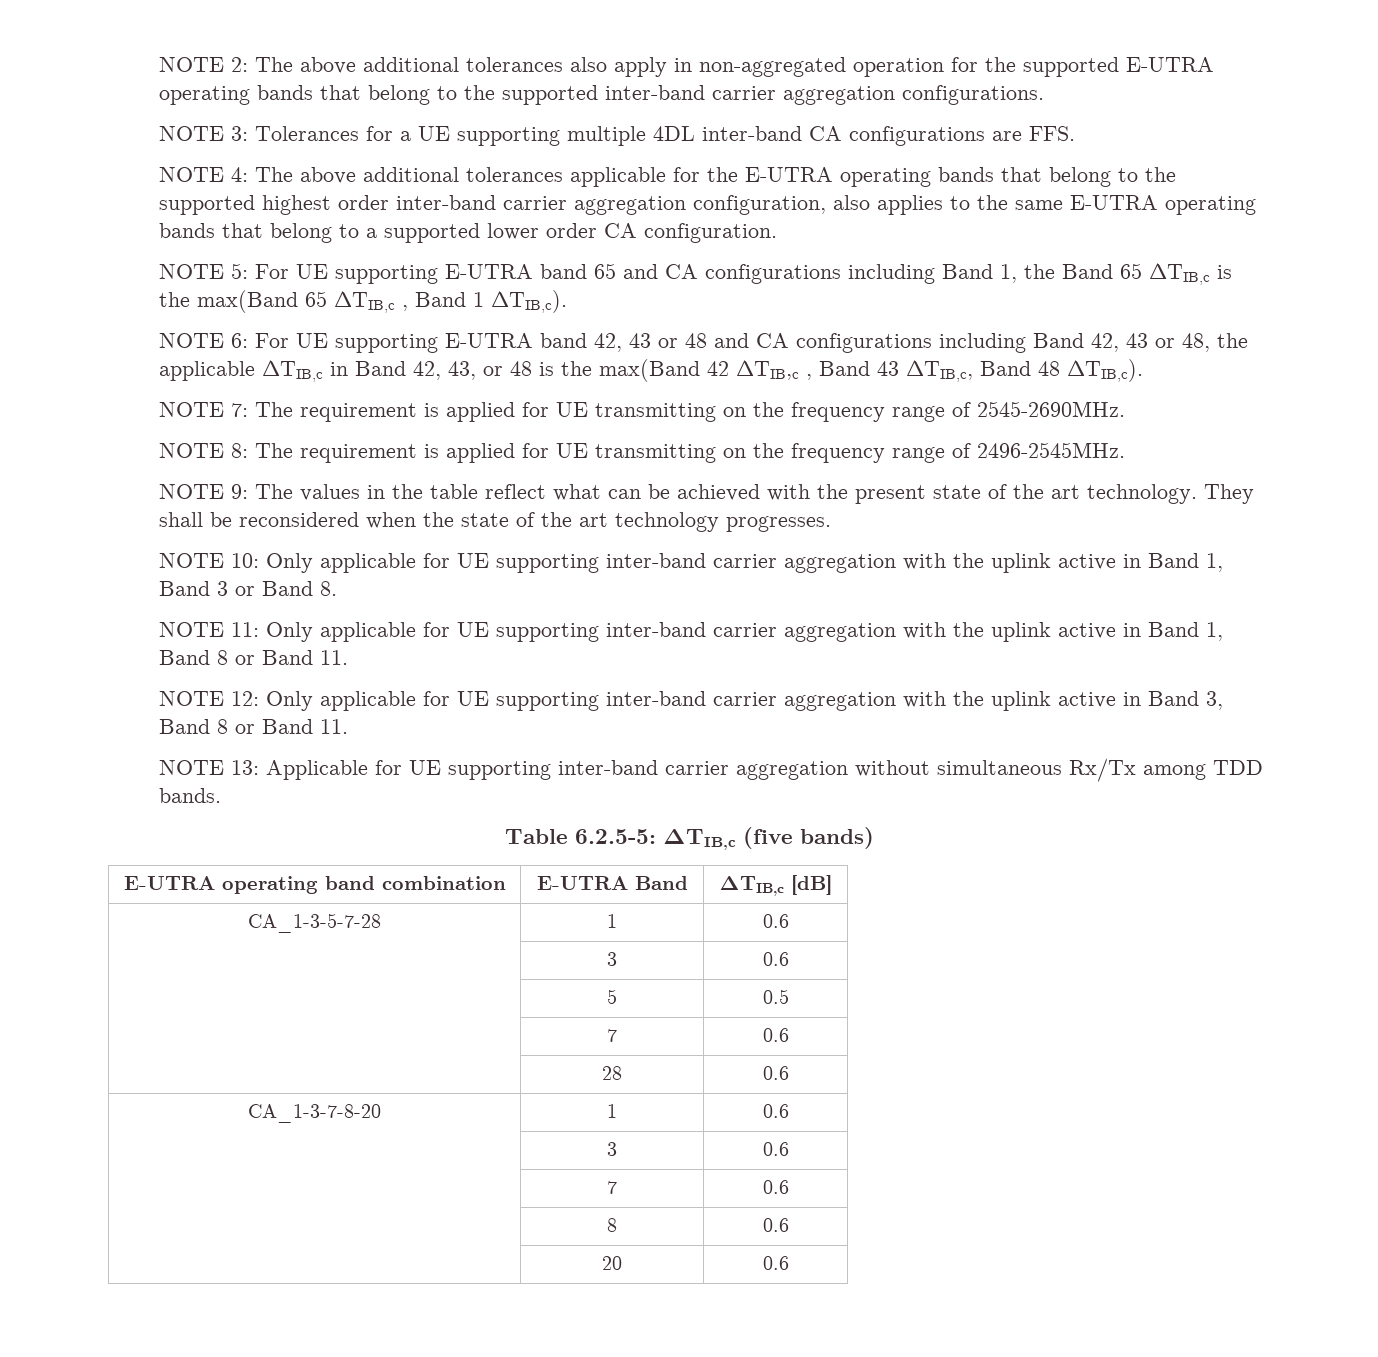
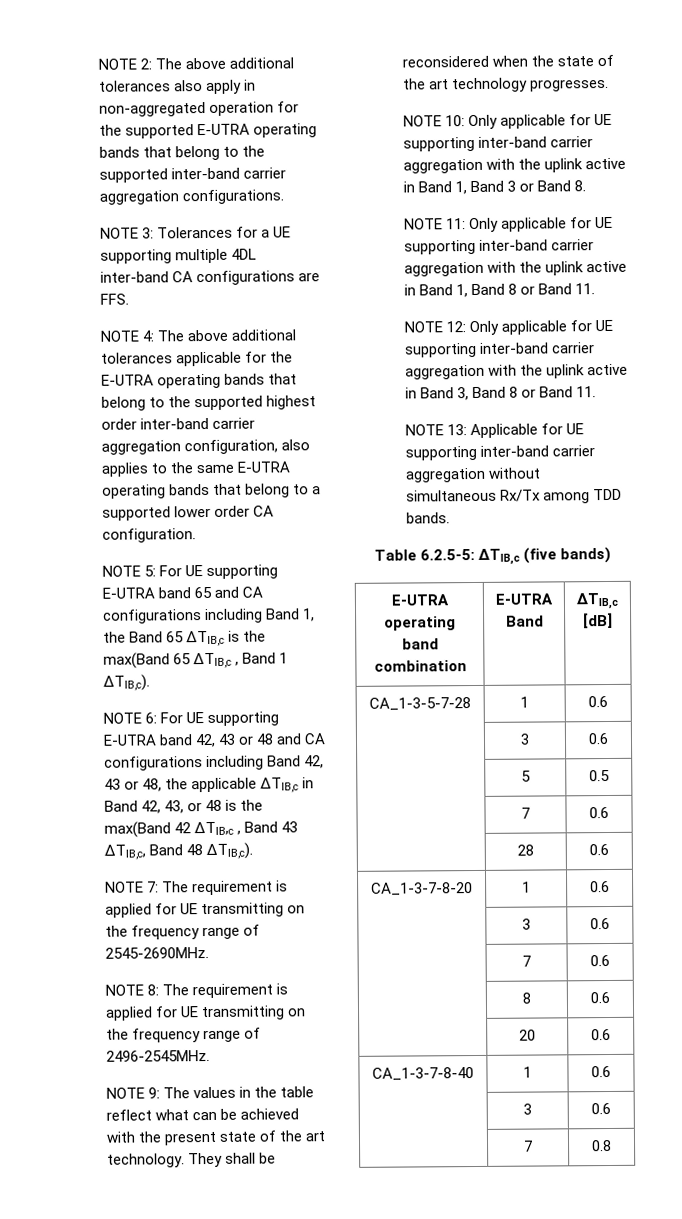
(789, 1263) none -> [372,1067,474,1081] [523,1066,532,1078] [591,1065,611,1078] [523,1103,532,1115] [591,1102,611,1115] [523,1140,533,1152] [591,1139,612,1152] // CA_1-3-7-8-40 | 1 | 0.6 // | 3 | 0.6 // | 7 | 0.8

